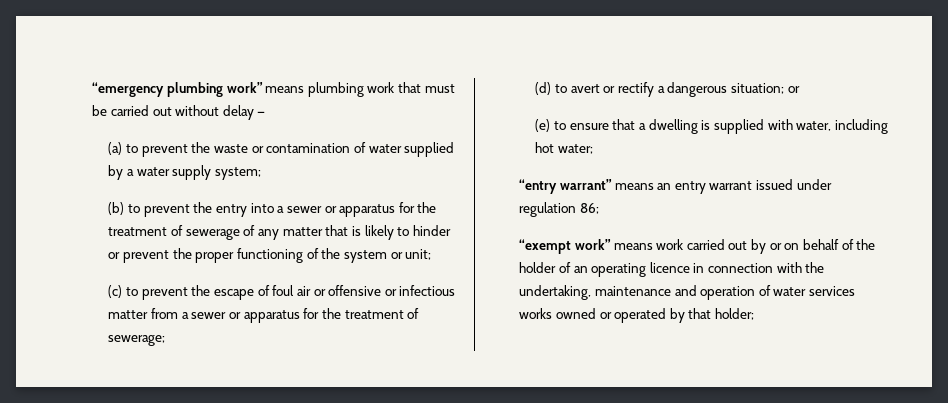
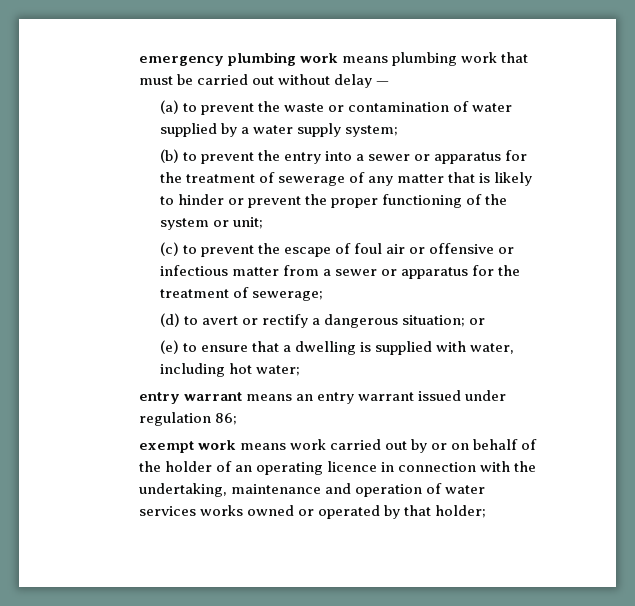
[92,82,263,97] “emergency plumbing work” -> [138,52,338,66] emergency plumbing work
[519,179,612,194] “entry warrant” -> [138,392,242,404] entry warrant
[519,239,611,254] “exempt work” -> [138,440,236,453] exempt work

